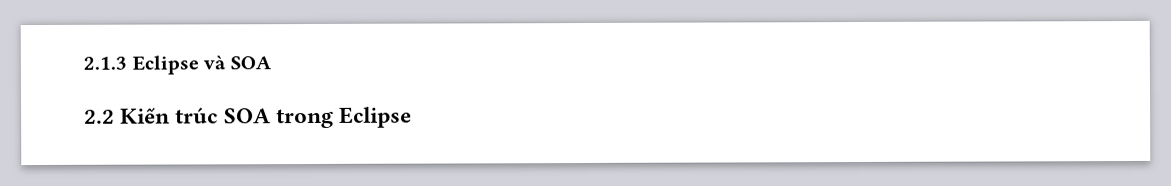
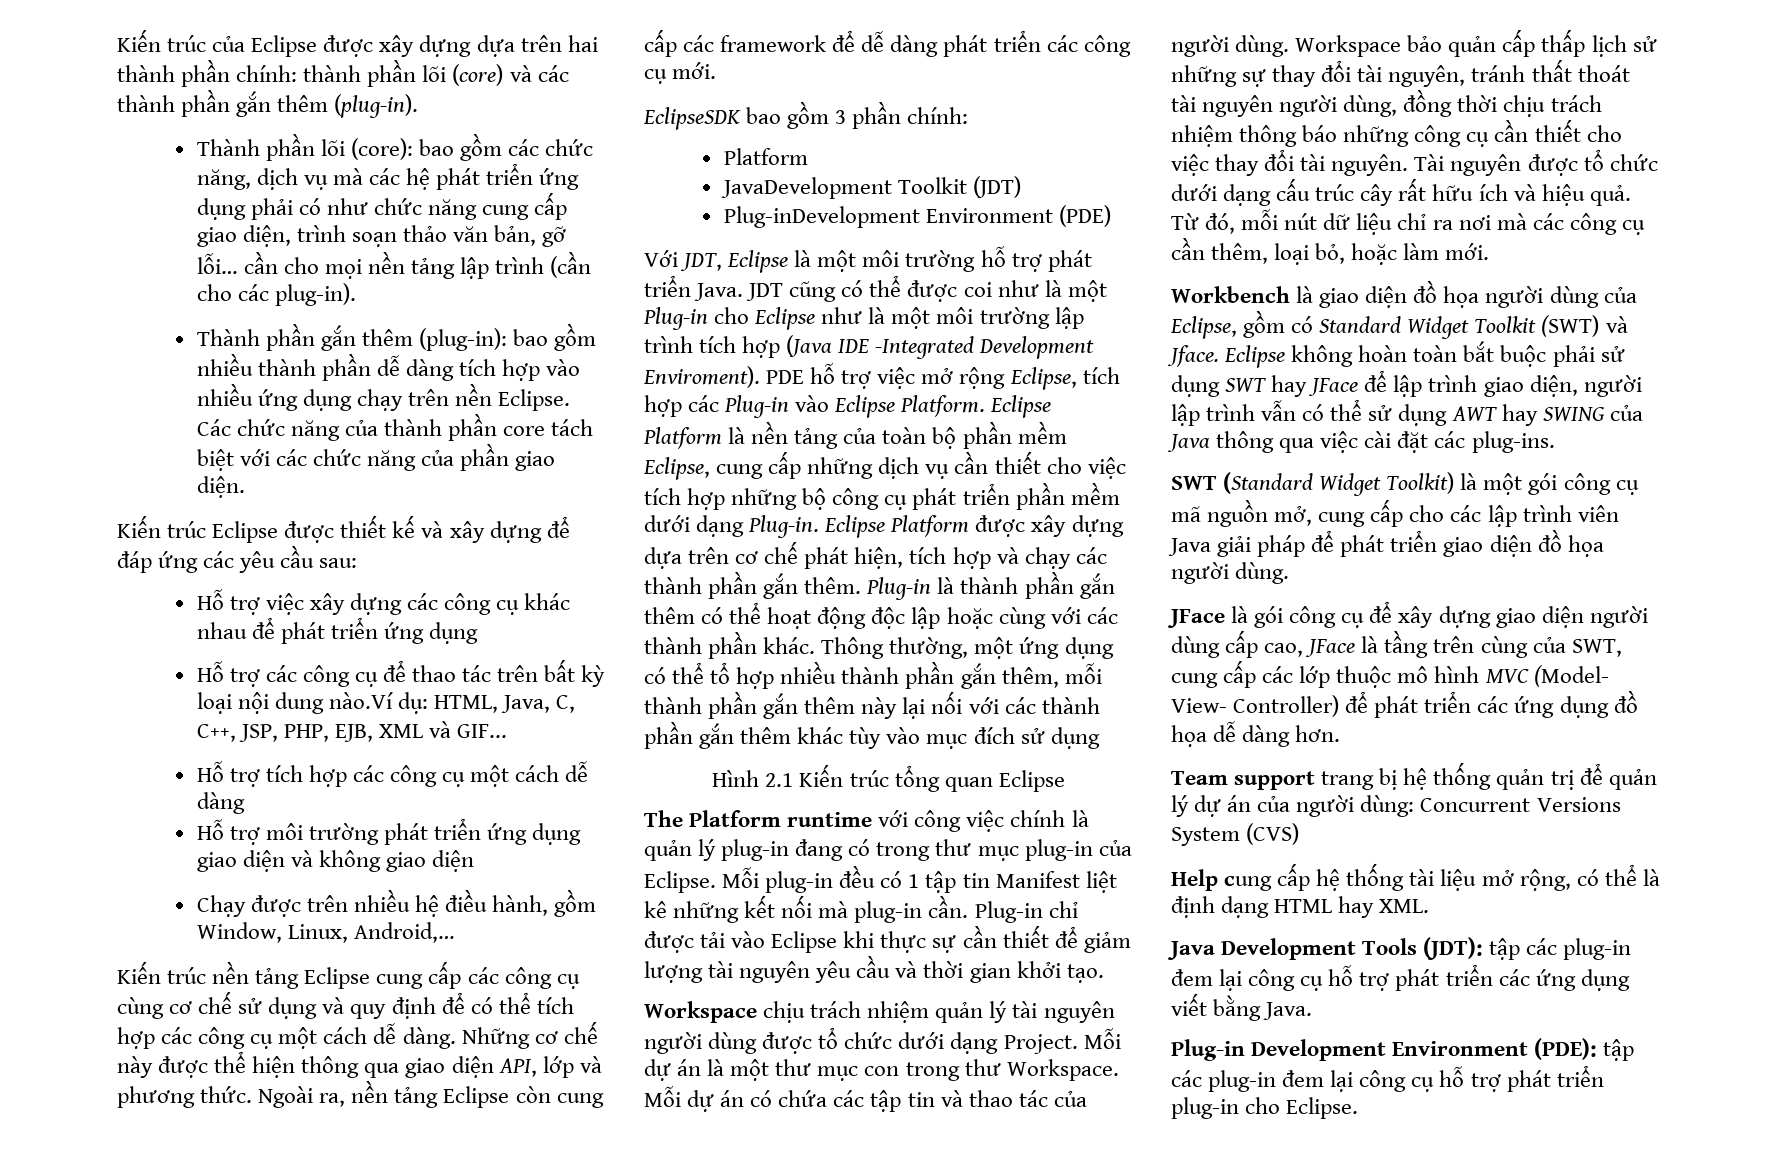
[83,55,272,75] [84,106,413,129] 2.1.3 Eclipse và SOA // 2.2 Kiến trúc SOA trong Eclipse -> [117,29,598,57] [117,59,569,87] [117,89,419,118] [196,133,594,161] [196,163,580,190] [196,192,568,220] [196,225,567,247] [196,251,592,279] [196,283,356,306] [196,323,597,351] [196,353,581,381] [196,383,571,411] [196,413,594,441] [196,443,556,471] [196,476,245,498] [117,515,570,543] [117,545,358,573] [196,588,571,615] [196,617,478,644] [196,659,606,687] [196,692,576,714] [196,721,508,742] [196,760,589,787] [196,792,245,814] [196,818,582,845] [196,850,474,872] [196,889,597,917] [196,922,455,943] [117,961,580,989] [117,991,574,1019] [117,1021,598,1049] [117,1051,602,1078] [117,1080,604,1108] [644,29,1131,57] [644,62,717,84] [643,101,969,130] [723,148,808,165] [720,176,1021,199] [723,205,1111,228] [644,245,1092,273] [644,275,1107,302] [643,307,1084,330] [644,335,1095,359] [643,362,1120,390] [644,395,1052,418] [643,421,1067,449] [643,451,1126,480] [644,482,1120,510] [644,515,1124,538] [644,541,1107,569] [644,571,1115,600] [644,602,1118,629] [644,631,1114,659] [644,661,1102,689] [644,691,1100,719] [644,721,1100,749] [712,764,1065,792] [644,810,1089,832] [644,839,1132,861] [644,865,1117,893] [644,895,1078,923] [644,925,1131,953] [644,955,1104,983] [644,1001,1115,1023] [644,1027,1121,1054] [644,1059,1119,1081] [644,1085,1087,1112] [1171,29,1657,57] [1171,59,1630,87] [1171,89,1602,117] [1171,119,1622,147] [1171,149,1658,176] [1171,178,1631,206] [1171,208,1645,235] [1171,237,1490,265] [1171,280,1637,308] [1170,310,1628,339] [1167,341,1625,368] [1171,370,1642,397] [1171,399,1643,426] [1167,431,1555,453] [1171,472,1639,496] [1171,499,1619,527] [1168,529,1604,557] [1171,562,1290,584] [1167,601,1648,628] [1171,630,1622,658] [1171,660,1609,688] [1171,690,1638,718] [1171,720,1341,747] [1171,762,1657,790] [1171,795,1621,817] [1171,823,1300,846] [1171,863,1660,891] [1171,896,1430,918] [1167,937,1632,960] [1171,964,1630,991] [1171,993,1313,1021] [1171,1038,1635,1061] [1171,1065,1604,1092] [1171,1097,1359,1119] Kiến trúc của Eclipse được xây dựng dựa trên hai thành phần chính: thành phần lõi (core) và các thành phần gắn thêm (plug-in). // Thành phần lõi (core): bao gồm các chức năng, dịch vụ mà các hệ phát triển ứng dụng phải có như chức năng cung cấp giao diện, trình soạn thảo văn bản, gỡ lỗi… cần cho mọi nền tảng lập trình (cần cho các plug-in). // Thành phần gắn thêm (plug-in): bao gồm nhiều thành phần dễ dàng tích hợp vào nhiều ứng dụng chạy trên nền Eclipse. Các chức năng của thành phần core tách biệt với các chức năng của phần giao diện. // Kiến trúc Eclipse được thiết kế và xây dựng để đáp ứng các yêu cầu sau: // Hỗ trợ việc xây dựng các công cụ khác nhau để phát triển ứng dụng // Hỗ trợ các công cụ để thao tác trên bất kỳ loại nội dung nào.Ví dụ: HTML, Java, C, C++, JSP, PHP, EJB, XML và GIF... // Hỗ trợ tích hợp các công cụ một cách dễ dàng // Hỗ trợ môi trường phát triển ứng dụng giao diện và không giao diện // Chạy được trên nhiều hệ điều hành, gồm Window, Linux, Android,… // Kiến trúc nền tảng Eclipse cung cấp các công cụ cùng cơ chế sử dụng và quy định để có thể tích hợp các công cụ một cách dễ dàng. Những cơ chế này được thể hiện thông qua giao diện API, lớp và phương thức. Ngoài ra, nền tảng Eclipse còn cung cấp các framework để dễ dàng phát triển các công cụ mới. // EclipseSDK bao gồm 3 phần chính: // Platform // JavaDevelopment Toolkit (JDT) // Plug-inDevelopment Environment (PDE) // Với JDT, Eclipse là một môi trường hỗ trợ phát triển Java. JDT cũng có thể được coi như là một Plug-in cho Eclipse như là một môi trường lập trình tích hợp (Java IDE -Integrated Development Enviroment). PDE hỗ trợ việc mở rộng Eclipse, tích hợp các Plug-in vào Eclipse Platform. Eclipse Platform là nền tảng của toàn bộ phần mềm Eclipse, cung cấp những dịch vụ cần thiết cho việc tích hợp những bộ công cụ phát triển phần mềm dưới dạng Plug-in. Eclipse Platform được xây dựng dựa trên cơ chế phát hiện, tích hợp và chạy các thành phần gắn thêm. Plug-in là thành phần gắn thêm có thể hoạt động độc lập hoặc cùng với các thành phần khác. Thông thường, một ứng dụng có thể tổ hợp nhiều thành phần gắn thêm, mỗi thành phần gắn thêm này lại nối với các thành phần gắn thêm khác tùy vào mục đích sử dụng // Hình 2.1 Kiến trúc tổng quan Eclipse // The Platform runtime với công việc chính là quản lý plug-in đang có trong thư mục plug-in của Eclipse. Mỗi plug-in đều có 1 tập tin Manifest liệt kê những kết nối mà plug-in cần. Plug-in chỉ được tải vào Eclipse khi thực sự cần thiết để giảm lượng tài nguyên yêu cầu và thời gian khởi tạo. // Workspace chịu trách nhiệm quản lý tài nguyên người dùng được tổ chức dưới dạng Project. Mỗi dự án là một thư mục con trong thư Workspace. Mỗi dự án có chứa các tập tin và thao tác của người dùng. Workspace bảo quản cấp thấp lịch sử những sự thay đổi tài nguyên, tránh thất thoát tài nguyên người dùng, đồng thời chịu trách nhiệm thông báo những công cụ cần thiết cho việc thay đổi tài nguyên. Tài nguyên được tổ chức dưới dạng cấu trúc cây rất hữu ích và hiệu quả. Từ đó, mỗi nút dữ liệu chỉ ra nơi mà các công cụ cần thêm, loại bỏ, hoặc làm mới. // Workbench là giao diện đồ họa người dùng của Eclipse, gồm có Standard Widget Toolkit (SWT) và Jface. Eclipse không hoàn toàn bắt buộc phải sử dụng SWT hay JFace để lập trình giao diện, người lập trình vẫn có thể sử dụng AWT hay SWING của Java thông qua việc cài đặt các plug-ins. // SWT (Standard Widget Toolkit) là một gói công cụ mã nguồn mở, cung cấp cho các lập trình viên Java giải pháp để phát triển giao diện đồ họa người dùng. // JFace là gói công cụ để xây dựng giao diện người dùng cấp cao, JFace là tầng trên cùng của SWT, cung cấp các lớp thuộc mô hình MVC (Model- View- Controller) để phát triển các ứng dụng đồ họa dễ dàng hơn. // Team support trang bị hệ thống quản trị để quản lý dự án của người dùng: Concurrent Versions System (CVS) // Help cung cấp hệ thống tài liệu mở rộng, có thể là định dạng HTML hay XML. // Java Development Tools (JDT): tập các plug-in đem lại công cụ hỗ trợ phát triển các ứng dụng viết bằng Java. // Plug-in Development Environment (PDE): tập các plug-in đem lại công cụ hỗ trợ phát triển plug-in cho Eclipse.

